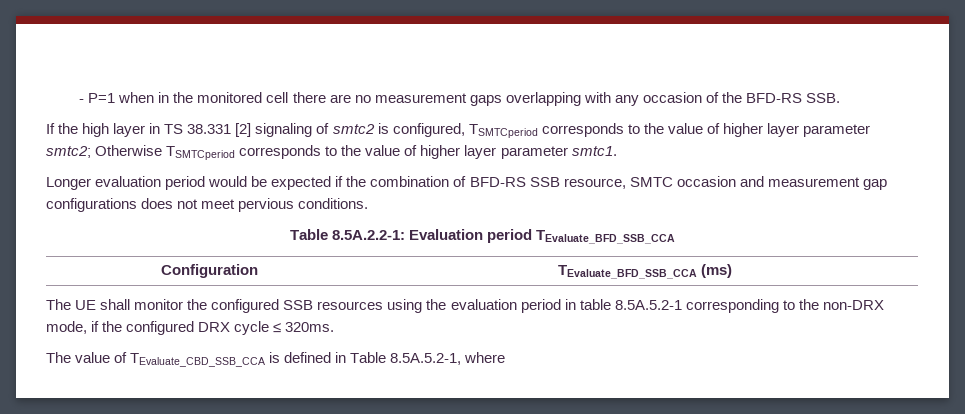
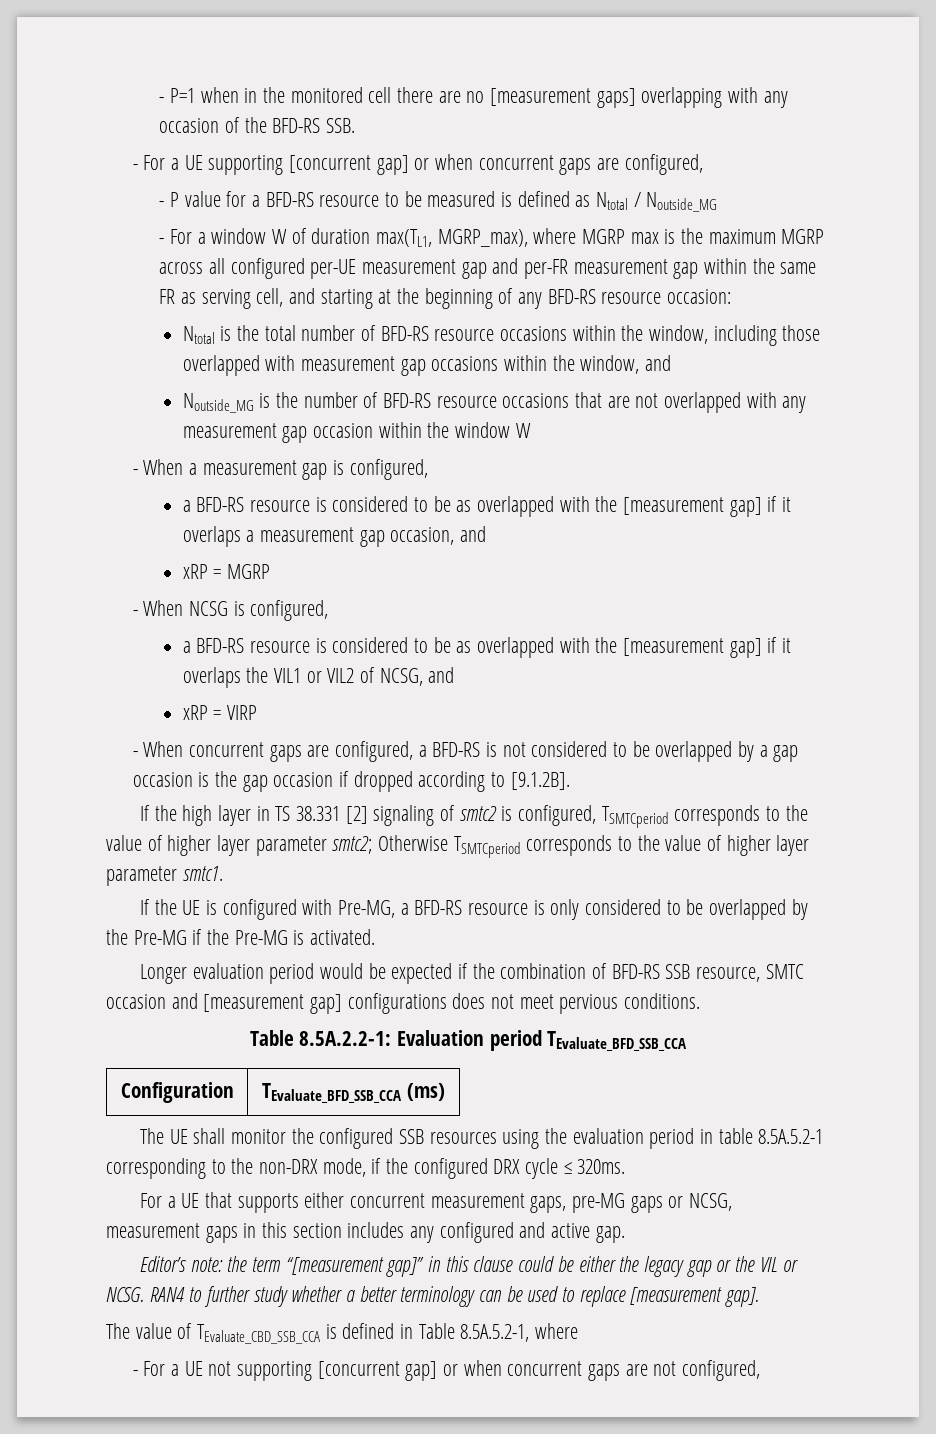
[374,93,502,106] measurement gaps -> [490,88,636,108] [measurement gaps]
(841, 98) none -> [132,154,703,175] [159,191,718,212] [159,228,825,247] [159,258,817,279] [159,288,732,309] [182,325,821,346] [182,355,671,376] [182,392,807,413] [182,422,531,443] [132,459,428,480] [182,496,791,517] [182,526,486,547] [182,564,270,579] [132,600,329,621] [182,637,791,658] [182,667,455,688] [182,705,257,720] [132,741,799,762] [132,771,570,792] // - For a UE supporting [concurrent gap] or when concurrent gaps are configured, // - P value for a BFD-RS resource to be measured is defined as Ntotal / Noutside_MG // - For a window W of duration max(TL1, MGRP_max), where MGRP max is the maximum MGRP across all configured per-UE measurement gap and per-FR measurement gap within the same FR as serving cell, and starting at the beginning of any BFD-RS resource occasion: // Ntotal is the total number of BFD-RS resource occasions within the window, including those overlapped with measurement gap occasions within the window, and // Noutside_MG is the number of BFD-RS resource occasions that are not overlapped with any measurement gap occasion within the window W // - When a measurement gap is configured, // a BFD-RS resource is considered to be as overlapped with the [measurement gap] if it overlaps a measurement gap occasion, and // xRP = MGRP // - When NCSG is configured, // a BFD-RS resource is considered to be as overlapped with the [measurement gap] if it overlaps the VIL1 or VIL2 of NCSG, and // xRP = VIRP // - When concurrent gaps are configured, a BFD-RS is not considered to be overlapped by a gap occasion is the gap occasion if dropped according to [9.1.2B].
(617, 151) none -> [140,899,808,920] [106,929,376,945] // If the UE is configured with Pre-MG, a BFD-RS resource is only considered to be overlapped by the Pre-MG if the Pre-MG is activated.
[767,177,887,190] measurement gap -> [203,994,343,1014] [measurement gap]
(335, 327) none -> [140,1192,733,1213] [106,1222,625,1243] [140,1256,799,1277] [106,1286,760,1307] // For a UE that supports either concurrent measurement gaps, pre-MG gaps or NCSG, measurement gaps in this section includes any configured and active gap. // Editor’s note: the term “[measurement gap]” in this clause could be either the legacy gap or the VIL or NCSG. RAN4 to further study whether a better terminology can be used to replace [measurement gap].
(506, 357) none -> [132,1360,761,1381] // - For a UE not supporting [concurrent gap] or when concurrent gaps are not configured,

